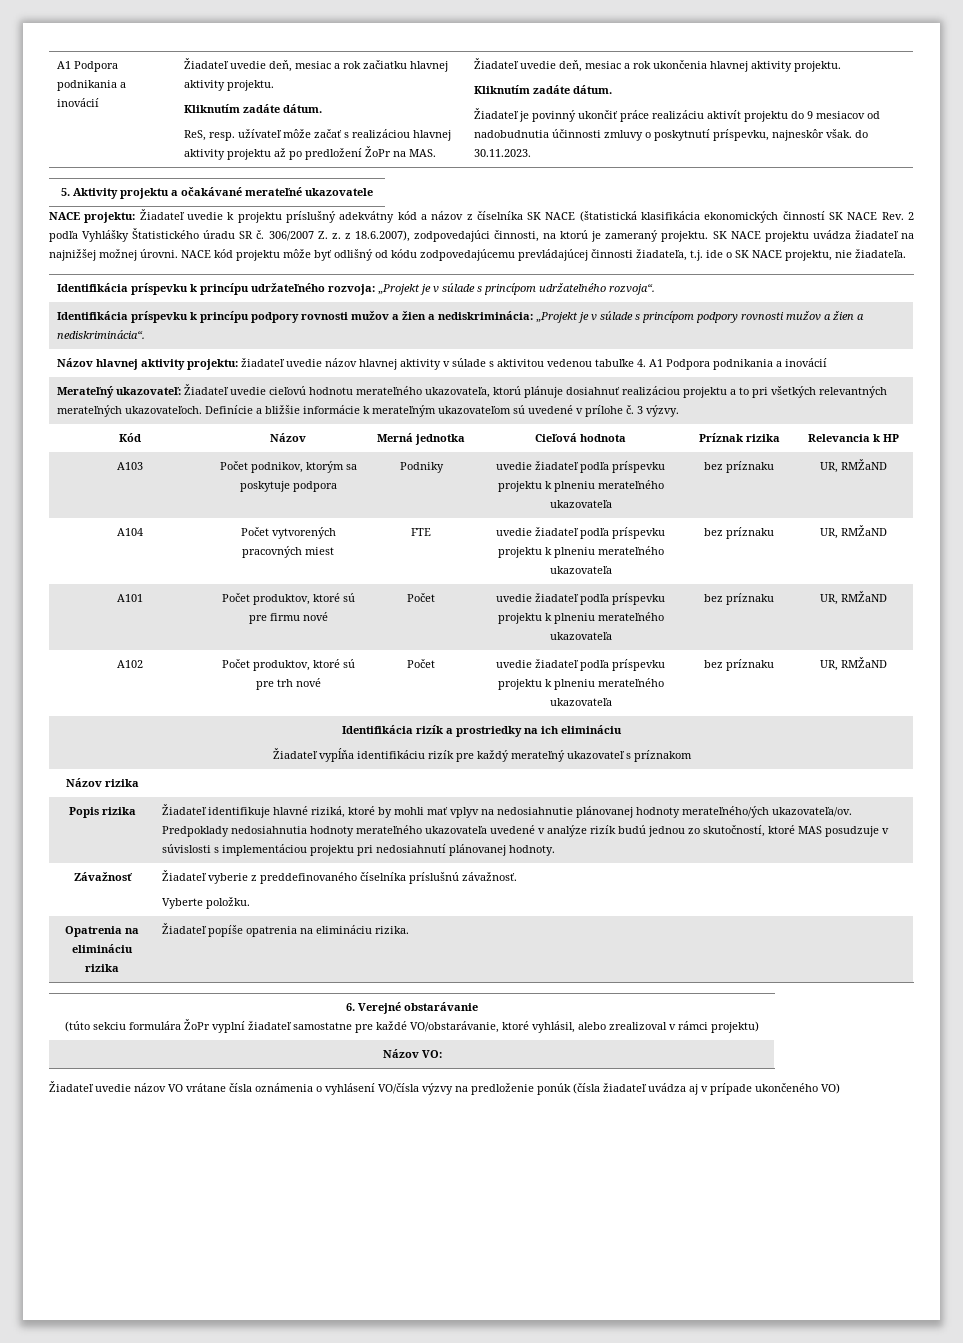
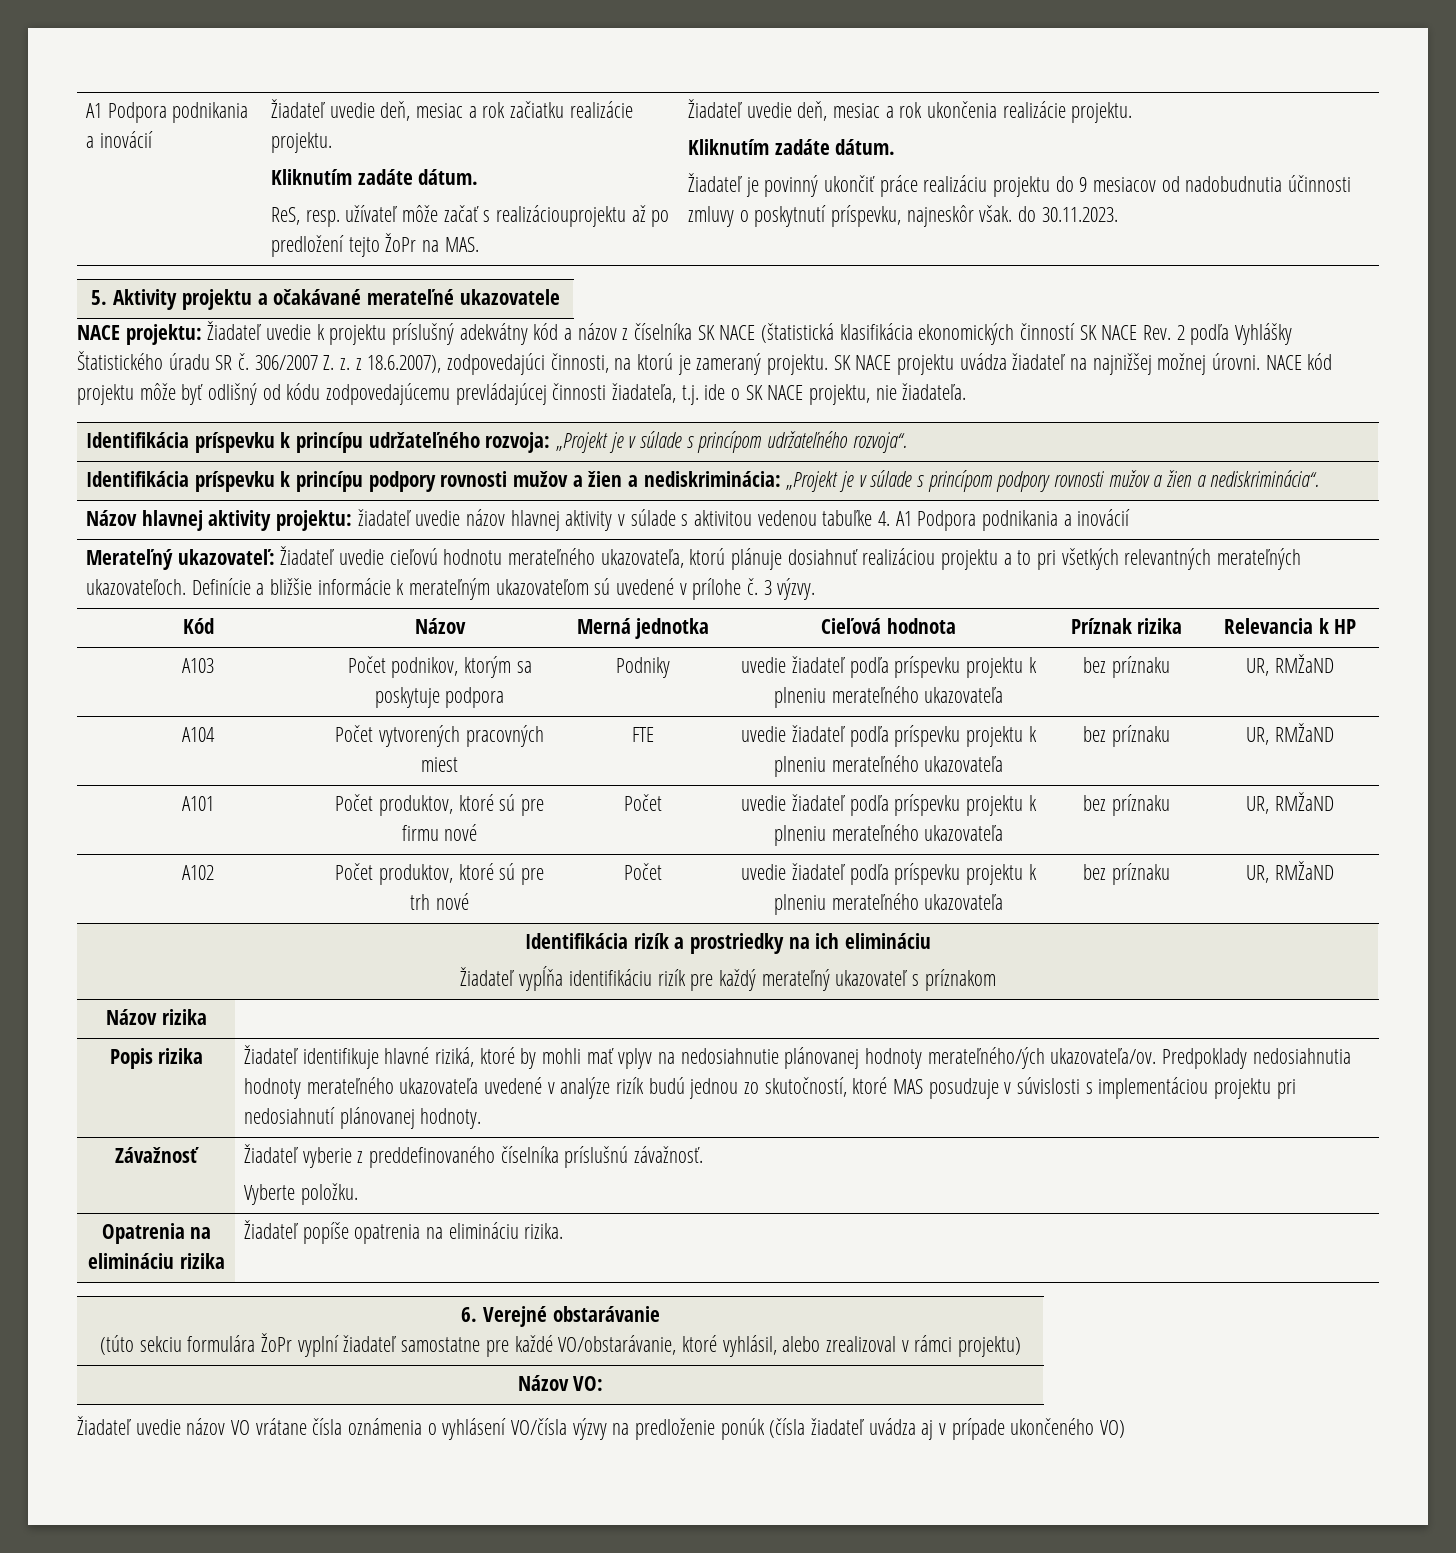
[410,61,449,72] [184,80,226,91] hlavnej aktivity -> [569,101,633,118] realizácie
[352,129,452,141] [184,149,272,160] realizáciou hlavnej aktivity projektu -> [495,205,626,227] realizáciouprojektu
(363, 154) none -> [348,237,380,257] tejto
[710,61,793,72] hlavnej aktivity -> [1002,101,1066,118] realizácie
[707,110,742,119] aktivít -> (988, 183) none

